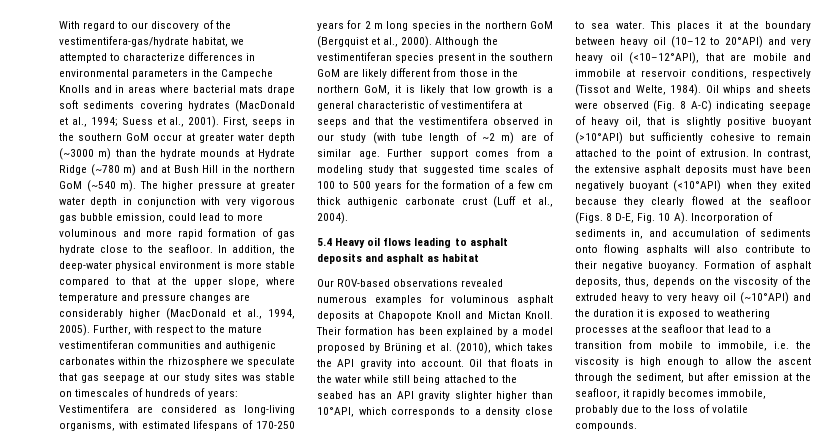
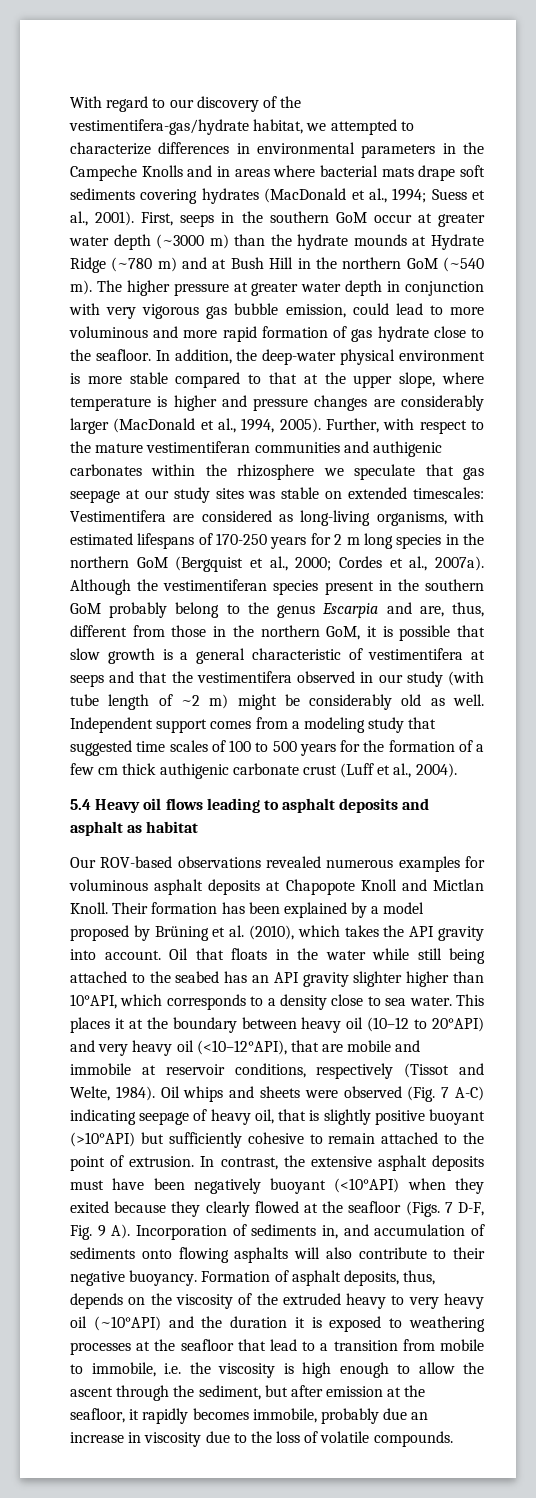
(118, 298) none -> [157,395,217,411] is higher
[129,309,160,319] higher -> [70,418,109,434] larger
[75,388,238,399] timescales of hundreds of years: -> [348,487,484,499] extended timescales:
[401,36,433,48] 2000). -> [295,556,484,571] 2000; Cordes et al., 2007a).
[343,69,388,79] are likely -> [109,602,485,618] probably belong to the genus Escarpia and are, thus,
[420,85,491,95] likely that low -> [399,625,485,641] [70,648,100,660] possible that slow
[520,132,554,141] [317,149,422,159] are of similar age. Further -> [237,694,485,710] [70,717,153,733] might be considerably old as well. Independent
[487,311,521,319] Mictan -> [433,879,485,891] Mictlan
[680,101,686,109] 8 -> [441,1087,450,1098] 7
[606,213,671,223] 8 D-E, Fig. 10 -> [444,1202,484,1216] [70,1225,106,1240] 7 D-F, Fig. 9
(640, 409) none -> [411,1412,429,1420] [70,1431,230,1447] an increase in viscosity due

